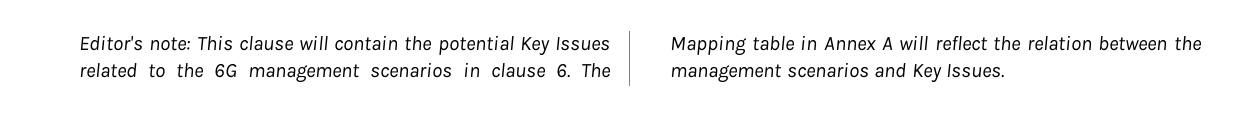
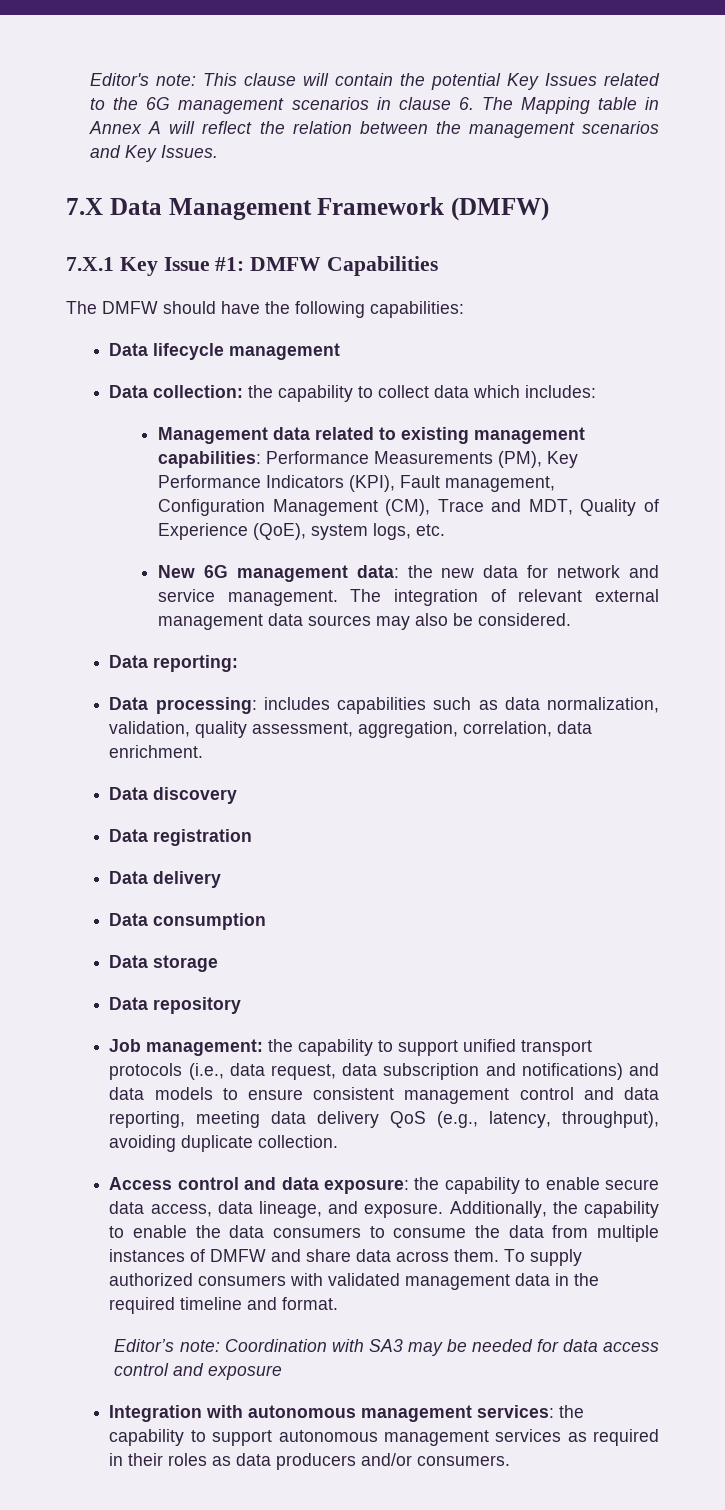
(1005, 71) none -> [66,197,549,221] [66,256,439,276] [66,301,464,318] [109,343,341,360] [109,385,597,402] [157,427,585,444] [157,451,578,468] [157,475,555,492] [157,499,659,516] [157,523,445,540] [157,565,659,582] [157,589,659,606] [157,613,571,630] [109,655,239,672] [109,697,660,714] [109,721,593,738] [109,745,204,758] [109,787,238,804] [109,829,253,846] [109,871,222,888] [109,913,267,930] [109,955,219,972] [109,997,242,1014] [109,1039,593,1056] [109,1063,659,1080] [109,1087,659,1104] [109,1111,659,1128] [109,1135,339,1152] [109,1177,659,1194] [109,1201,659,1218] [109,1225,659,1242] [109,1249,583,1266] [109,1273,600,1290] [109,1297,339,1314] [114,1339,660,1356] [114,1363,283,1380] [109,1405,585,1422] [109,1429,660,1446] [109,1453,511,1470] // 7.X Data Management Framework (DMFW) // 7.X.1 Key Issue #1: DMFW Capabilities // The DMFW should have the following capabilities: // Data lifecycle management // Data collection: the capability to collect data which includes: // Management data related to existing management capabilities: Performance Measurements (PM), Key Performance Indicators (KPI), Fault management, Configuration Management (CM), Trace and MDT, Quality of Experience (QoE), system logs, etc. // New 6G management data: the new data for network and service management. The integration of relevant external management data sources may also be considered. // Data reporting: // Data processing: includes capabilities such as data normalization, validation, quality assessment, aggregation, correlation, data enrichment. // Data discovery // Data registration // Data delivery // Data consumption // Data storage // Data repository // Job management: the capability to support unified transport protocols (i.e., data request, data subscription and notifications) and data models to ensure consistent management control and data reporting, meeting data delivery QoS (e.g., latency, throughput), avoiding duplicate collection. // Access control and data exposure: the capability to enable secure data access, data lineage, and exposure. Additionally, the capability to enable the data consumers to consume the data from multiple instances of DMFW and share data across them. To supply authorized consumers with validated management data in the required timeline and format. // Editor’s note: Coordination with SA3 may be needed for data access control and exposure // Integration with autonomous management services: the capability to support autonomous management services as required in their roles as data producers and/or consumers.

